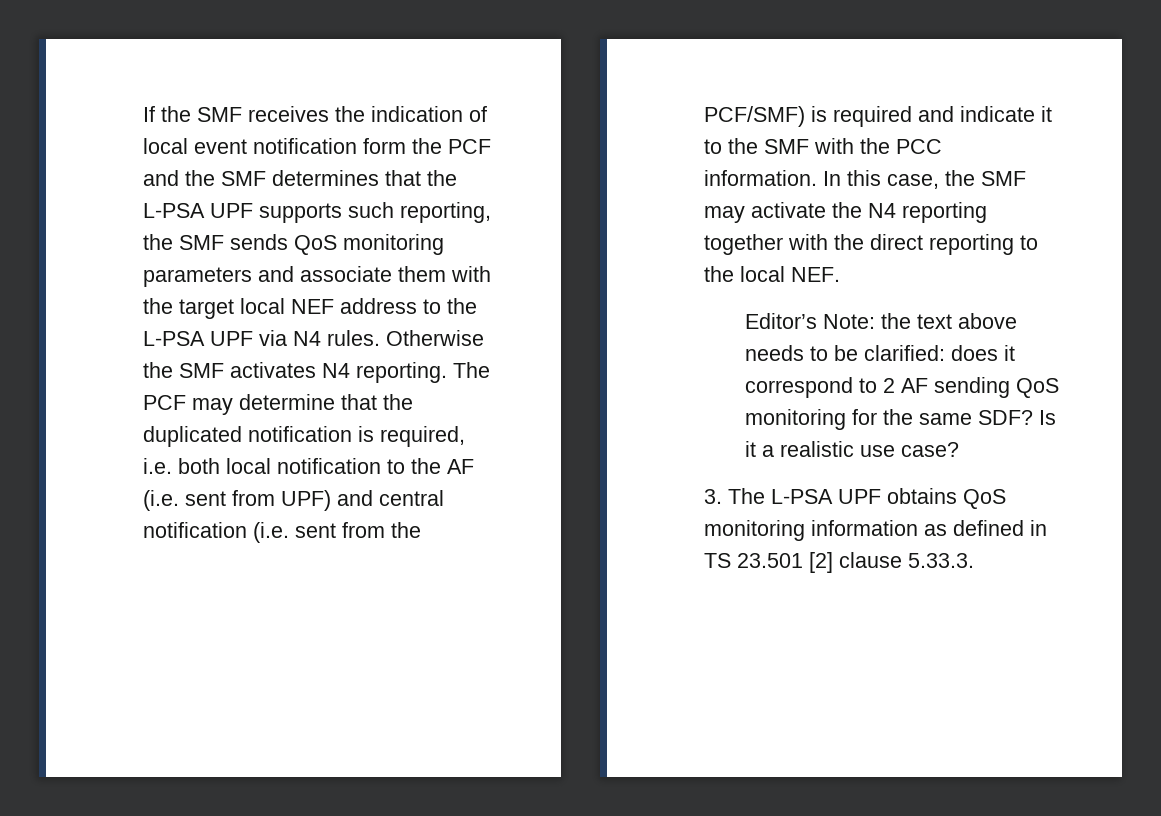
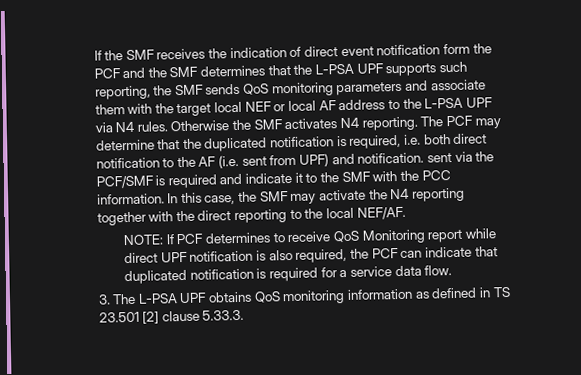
[142,138,188,154] local -> [304,46,339,57] direct
(334, 306) none -> [273,100,337,112] or local AF
[225,458,271,474] local -> [453,133,488,144] direct
[378,490,444,506] [142,522,421,543] [703,106,805,127] central notification (i.e. sent from the PCF/SMF) -> [357,151,495,164] [95,175,154,189] notification. sent via the PCF/SMF
[790,267,840,282] [745,313,1018,329] [745,345,1016,361] [745,377,1060,398] [745,409,1057,430] [745,441,960,457] NEF. // Editor’s Note: the text above needs to be clarified: does it correspond to 2 AF sending QoS monitoring for the same SDF? Is it a realistic use case? -> [356,206,406,220] [123,228,496,246] [124,246,498,264] [124,265,453,285] NEF/AF. // NOTE: If PCF determines to receive QoS Monitoring report while direct UPF notification is also required, the PCF can indicate that duplicated notification is required for a service data flow.

